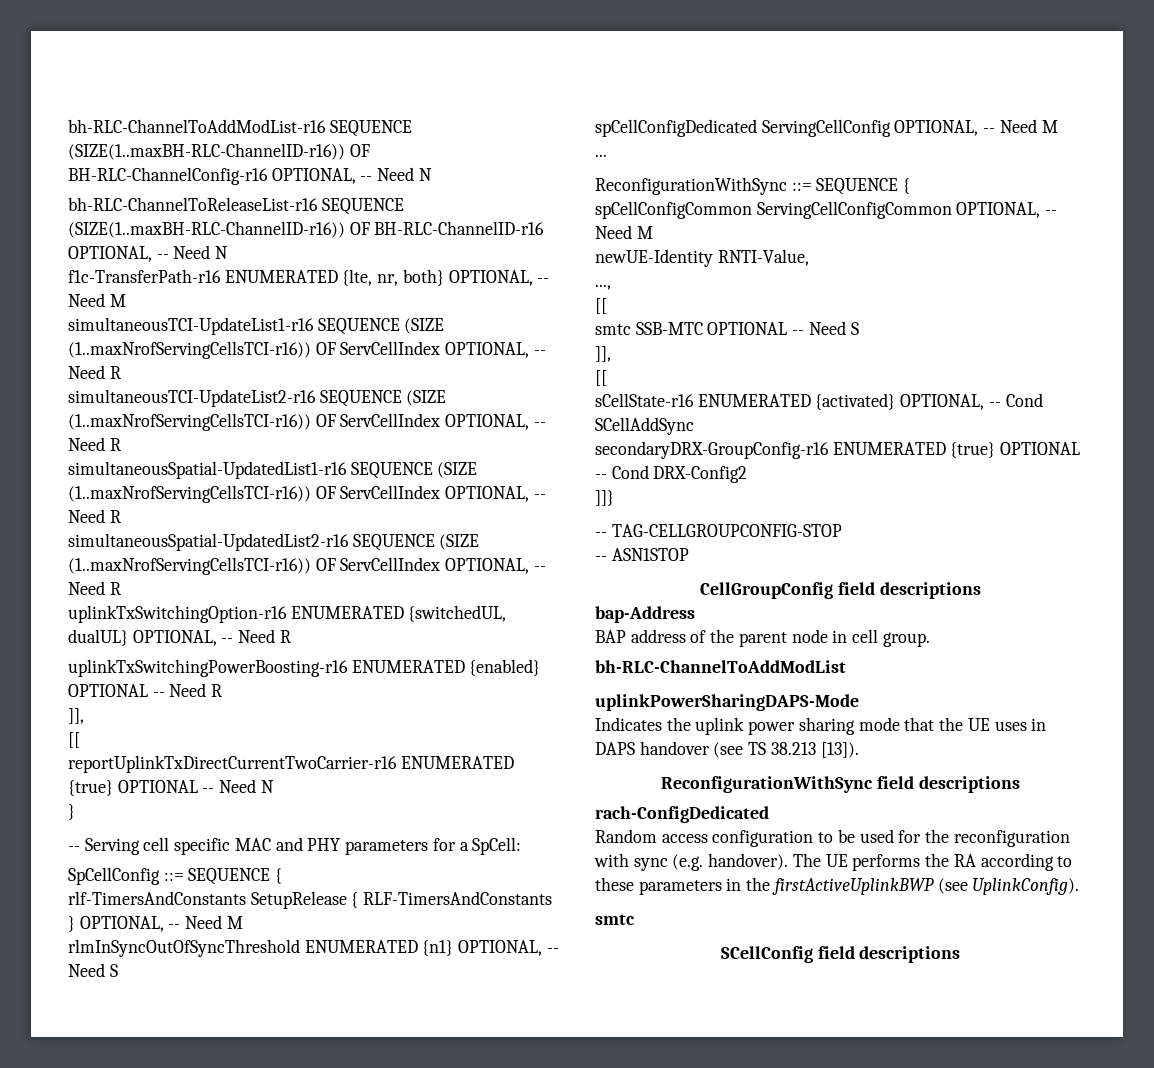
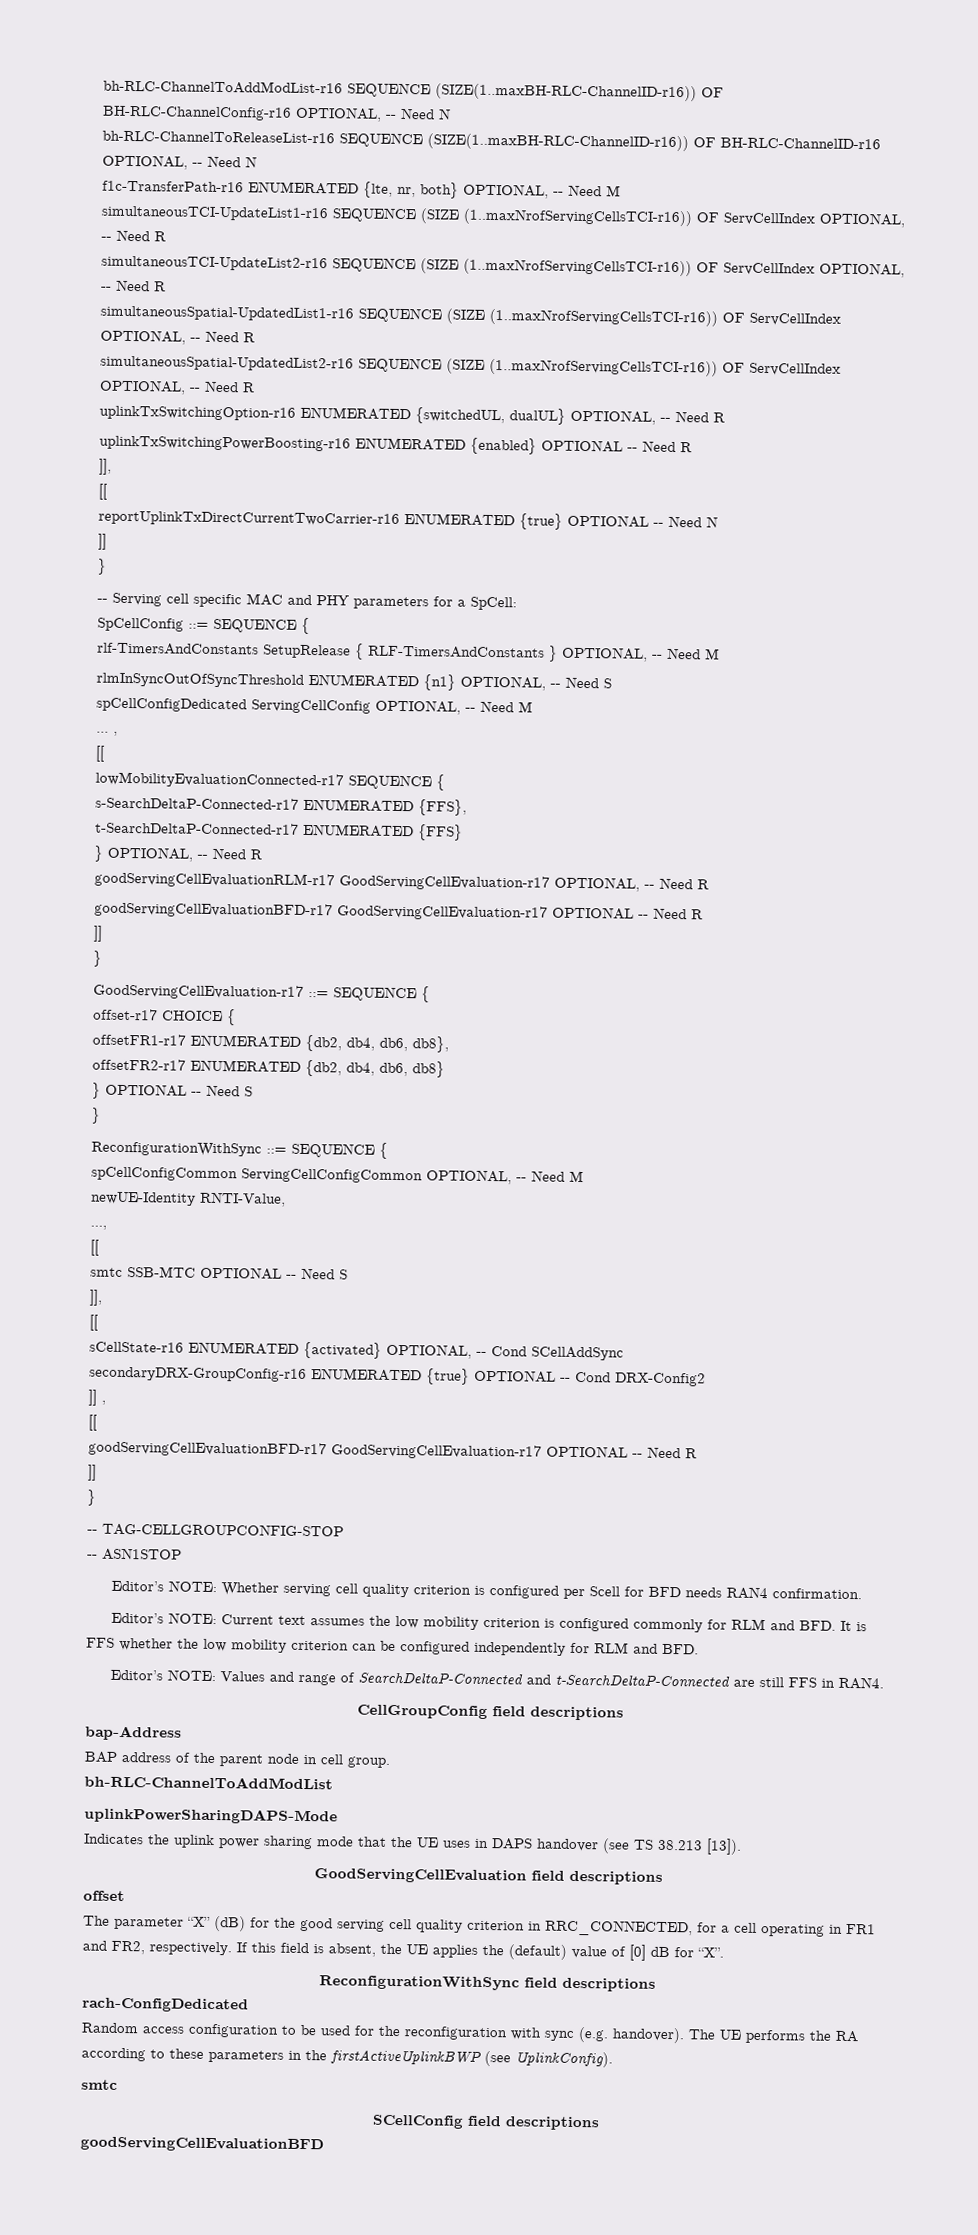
(274, 786) none -> [98,533,107,550] // ]]
(607, 155) none -> [113,731,118,736] [95,745,105,762] [95,771,445,791] [95,796,467,816] [95,821,463,841] [94,845,262,862] [94,871,709,892] [94,901,703,921] [93,925,103,942] [93,950,102,967] [93,983,430,1003] [93,1008,236,1026] [92,1033,449,1053] [92,1058,445,1078] [92,1082,253,1099] [91,1107,101,1124] , // [[ // lowMobilityEvaluationConnected-r17 SEQUENCE { // s-SearchDeltaP-Connected-r17 ENUMERATED {FFS}, // t-SearchDeltaP-Connected-r17 ENUMERATED {FFS} // } OPTIONAL, -- Need R // goodServingCellEvaluationRLM-r17 GoodServingCellEvaluation-r17 OPTIONAL, -- Need R // goodServingCellEvaluationBFD-r17 GoodServingCellEvaluation-r17 OPTIONAL -- Need R // ]] // } // GoodServingCellEvaluation-r17 ::= SEQUENCE { // offset-r17 CHOICE { // offsetFR1-r17 ENUMERATED {db2, db4, db6, db8}, // offsetFR2-r17 ENUMERATED {db2, db4, db6, db8} // } OPTIONAL -- Need S // }
[595,490,614,506] [595,524,842,537] [595,548,689,561] ]]} // -- TAG-CELLGROUPCONFIG-STOP // -- ASN1STOP -> [88,1389,106,1406] [88,1414,97,1431] [88,1440,697,1460] [87,1464,97,1481] [87,1489,96,1506] [87,1522,344,1538] [87,1547,182,1561] [110,1580,862,1600] [110,1612,867,1633] [86,1637,699,1656] [109,1669,884,1690] ]] , // [[ // goodServingCellEvaluationBFD-r17 GoodServingCellEvaluation-r17 OPTIONAL -- Need R // ]] // } // -- TAG-CELLGROUPCONFIG-STOP // -- ASN1STOP // Editor’s NOTE: Whether serving cell quality criterion is configured per Scell for BFD needs RAN4 confirmation. // Editor’s NOTE: Current text assumes the low mobility criterion is configured commonly for RLM and BFD. It is FFS whether the low mobility criterion can be configured independently for RLM and BFD. // Editor’s NOTE: Values and range of SearchDeltaP-Connected and t-SearchDeltaP-Connected are still FFS in RAN4.
(859, 750) none -> [314,1868,663,1885] [83,1890,125,1902] [83,1915,876,1937] [82,1940,724,1961] // GoodServingCellEvaluation field descriptions // offset // The parameter “X” (dB) for the good serving cell quality criterion in RRC_CONNECTED, for a cell operating in FR1 and FR2, respectively. If this field is absent, the UE applies the (default) value of [0] dB for “X”.
(961, 954) none -> [80,2136,324,2153] // goodServingCellEvaluationBFD

